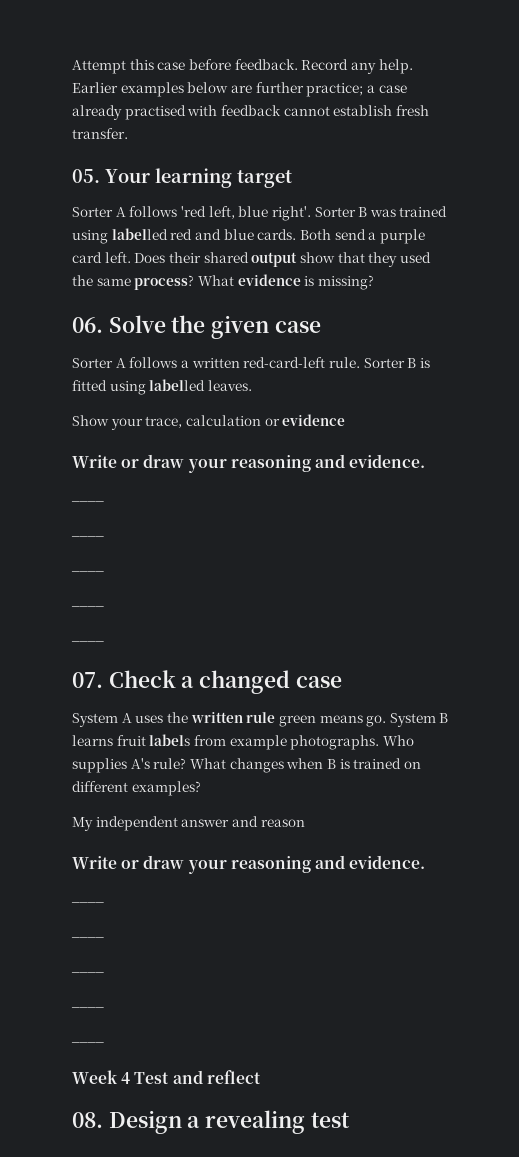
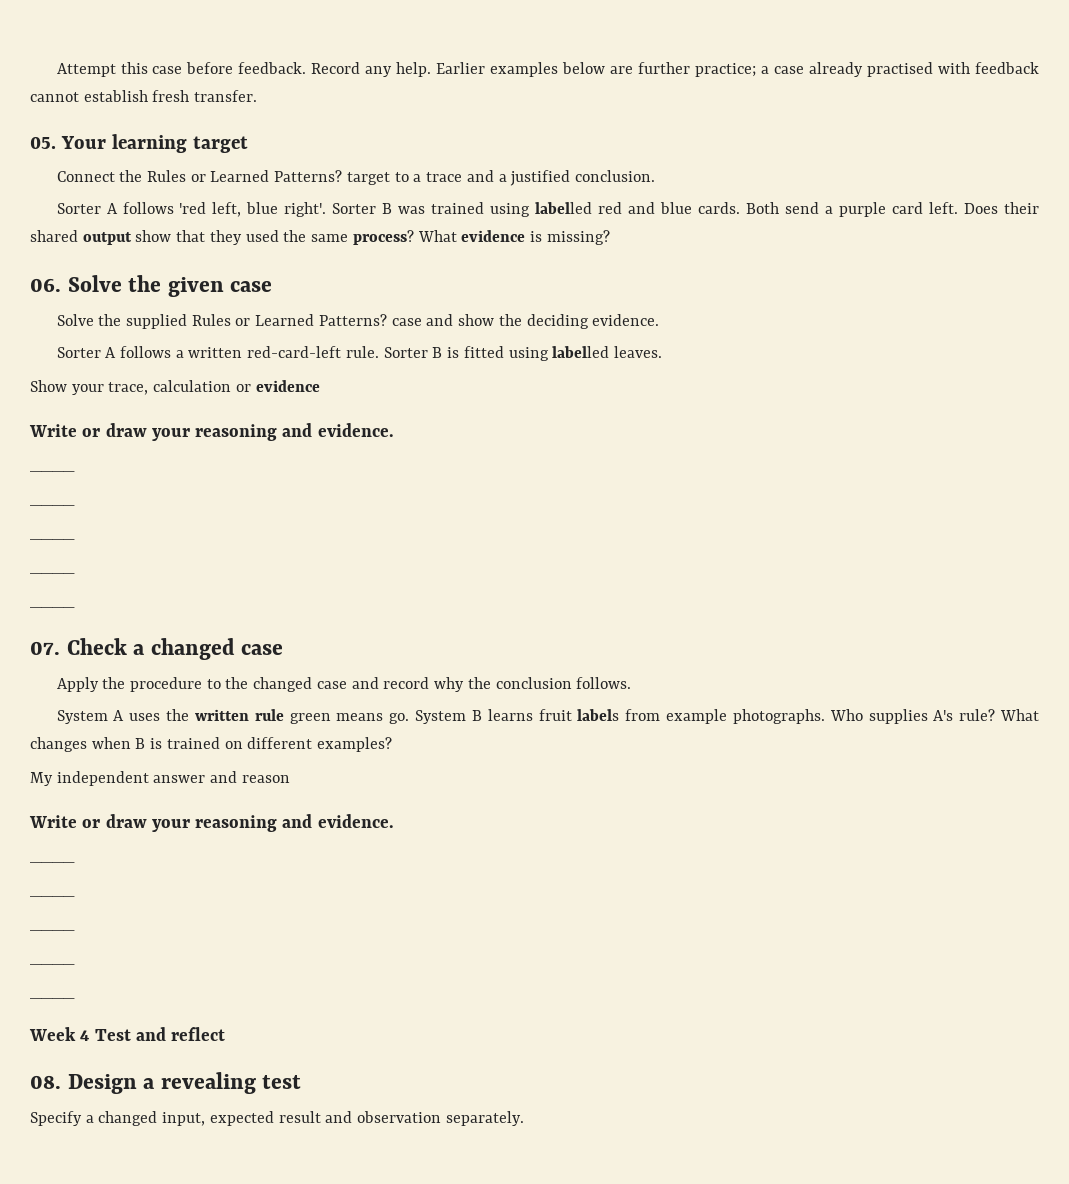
(292, 179) none -> [56,170,655,186] // Connect the Rules or Learned Patterns? target to a trace and a justified conclusion.
(321, 327) none -> [56,314,660,329] // Solve the supplied Rules or Learned Patterns? case and show the deciding evidence.
(342, 682) none -> [56,677,632,692] // Apply the procedure to the changed case and record why the conclusion follows.
(350, 1120) none -> [30,1111,524,1126] // Specify a changed input, expected result and observation separately.

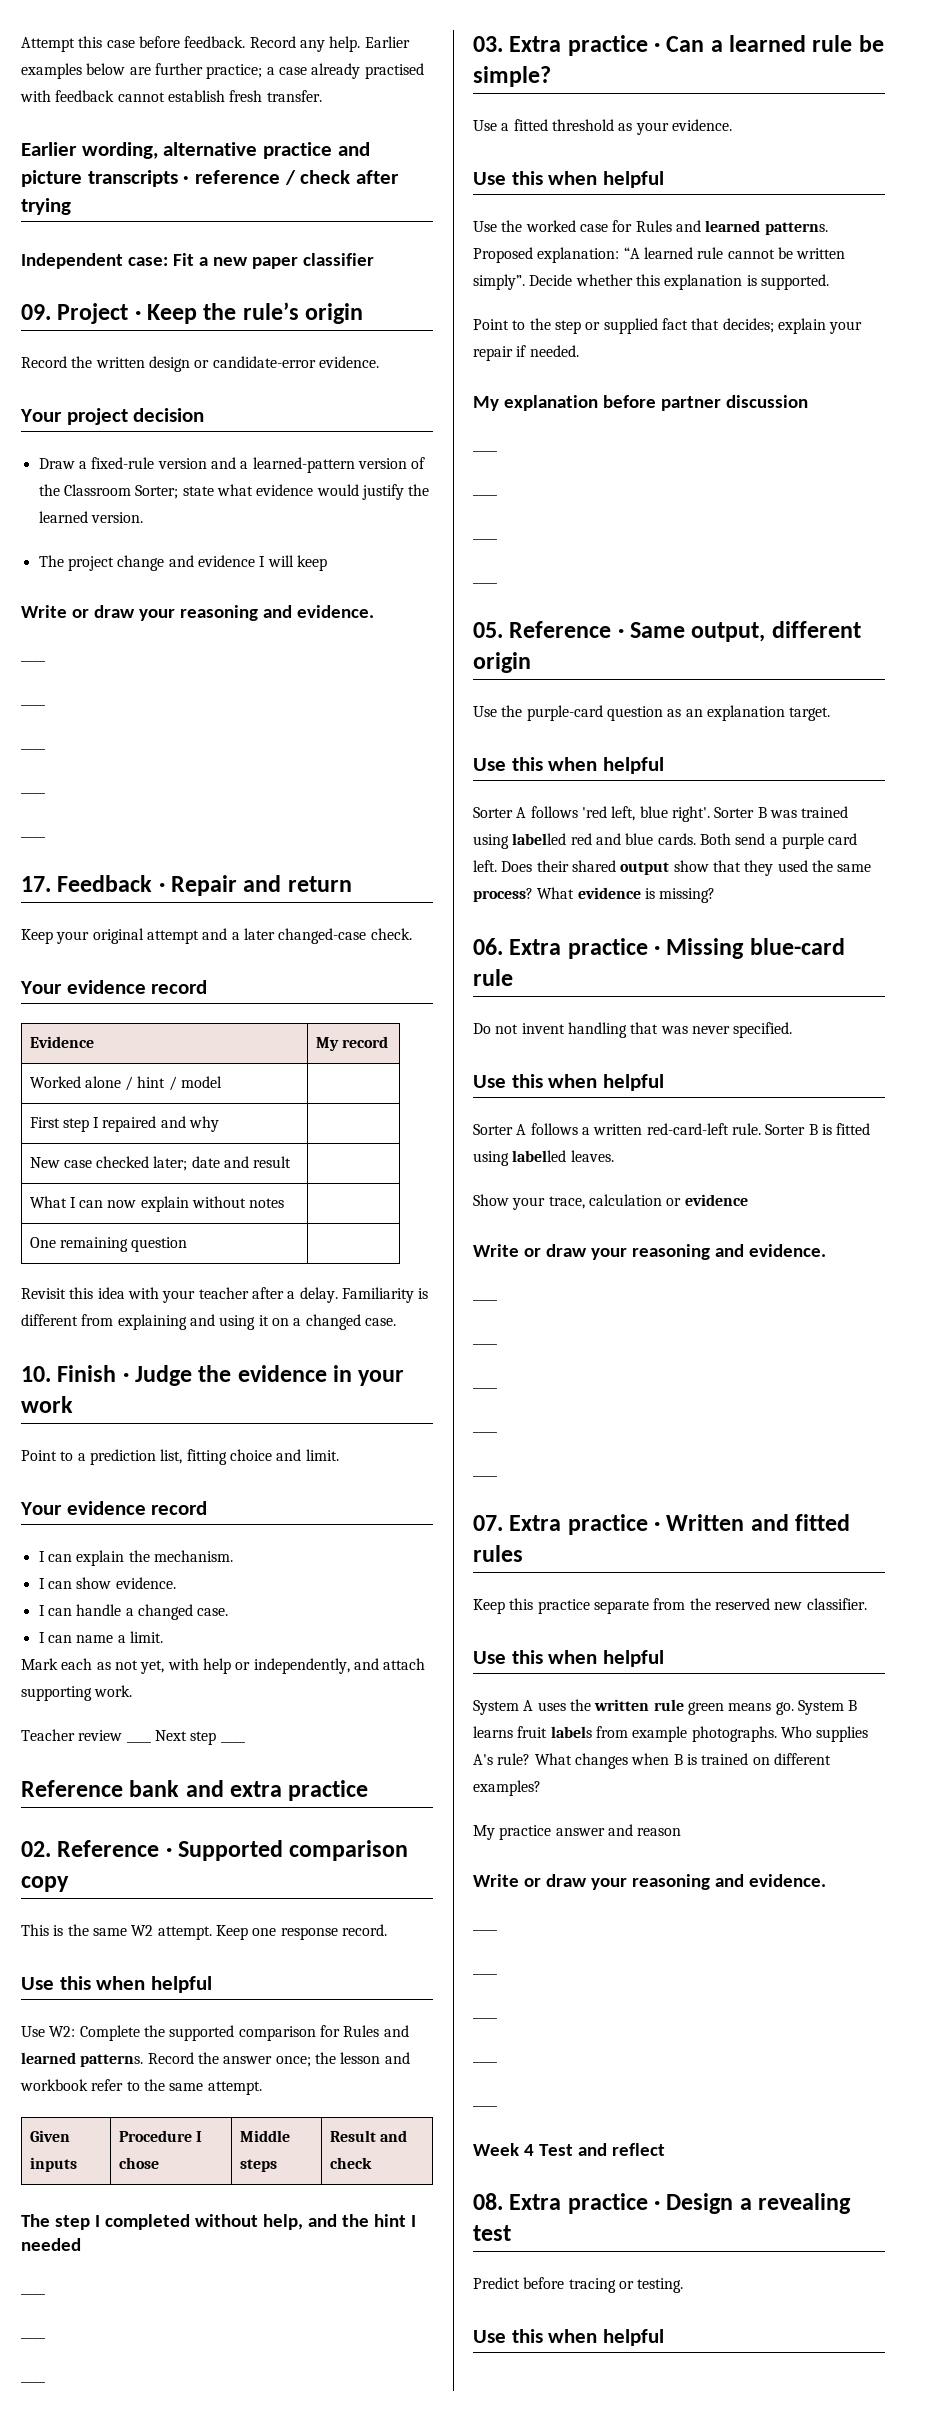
[30,134,248,153] [56,170,655,186] 05. Your learning target // Connect the Rules or Learned Patterns? target to a trace and a justified conclusion. -> [21,142,370,159] [21,170,400,187] [21,198,71,215] [21,253,374,269] [21,302,364,324] [21,356,379,372] [20,408,205,425] [38,457,426,473] [38,484,430,500] [38,511,143,523] [38,555,327,571] [21,605,374,621] [21,660,45,662] [21,704,45,706] [21,748,45,750] [21,792,45,794] [21,836,45,838] [21,875,352,896] [21,928,412,944] [20,980,208,994] [29,1036,94,1048] [315,1036,388,1051] [29,1076,223,1091] [29,1116,220,1132] [29,1156,292,1171] [29,1196,285,1212] [29,1237,188,1252] [21,1287,429,1303] [21,1314,396,1330] [21,1365,405,1386] [21,1396,73,1413] [21,1449,339,1465] [20,1501,208,1515] [38,1550,233,1566] [38,1577,176,1589] [38,1604,229,1620] [38,1631,163,1643] [21,1658,426,1674] [21,1685,133,1701] [21,1729,123,1741] [126,1741,151,1743] [154,1730,245,1745] [21,1780,369,1801] [21,1840,409,1861] [21,1876,69,1892] [21,1924,387,1940] [21,1976,213,1993] [21,2025,409,2041] [21,2052,410,2067] [20,2079,262,2095] [29,2130,70,2142] [29,2157,77,2172] [118,2130,202,2142] [118,2157,159,2169] [239,2130,290,2142] [239,2159,277,2172] [329,2130,407,2142] [329,2157,372,2169] [21,2214,416,2230] [21,2238,81,2251] [21,2293,45,2295] [21,2337,45,2339] [21,2381,45,2383] [473,35,884,56] [473,66,551,87] [473,119,732,135] [473,171,665,188] [473,220,828,235] [473,247,846,263] [473,274,829,290] [473,318,863,334] [473,345,579,361] [473,395,808,411] [473,450,497,452] [473,494,497,496] [473,538,497,540] [473,582,497,584] [473,621,861,642] [473,652,531,673] [473,705,831,721] [473,757,665,774] Earlier wording, alternative practice and picture transcripts · reference / check after trying // Independent case: Fit a new paper classifier // 09. Project · Keep the rule’s origin // Record the written design or candidate-error evidence. // Your project decision // Draw a fixed-rule version and a learned-pattern version of the Classroom Sorter; state what evidence would justify the learned version. // The project change and evidence I will keep // Write or draw your reasoning and evidence. // ____ // ____ // ____ // ____ // ____ // 17. Feedback · Repair and return // Keep your original attempt and a later changed-case check. // Your evidence record // Evidence | My record // Worked alone / hint / model | // First step I repaired and why | // New case checked later; date and result | // What I can now explain without notes | // One remaining question | // Revisit this idea with your teacher after a delay. Familiarity is different from explaining and using it on a changed case. // 10. Finish · Judge the evidence in your work // Point to a prediction list, fitting choice and limit. // Your evidence record // I can explain the mechanism. // I can show evidence. // I can handle a changed case. // I can name a limit. // Mark each as not yet, with help or independently, and attach supporting work. // Teacher review ____ Next step ____ // Reference bank and extra practice // 02. Reference · Supported comparison copy // This is the same W2 attempt. Keep one response record. // Use this when helpful // Use W2: Complete the supported comparison for Rules and learned patterns. Record the answer once; the lesson and workbook refer to the same attempt. // Given inputs | Procedure I chose | Middle steps | Result and check // The step I completed without help, and the hint I needed // ____ // ____ // ____ // 03. Extra practice · Can a learned rule be simple? // Use a fitted threshold as your evidence. // Use this when helpful // Use the worked case for Rules and learned patterns. Proposed explanation: “A learned rule cannot be written simply”. Decide whether this explanation is supported. // Point to the step or supplied fact that decides; explain your repair if needed. // My explanation before partner discussion // ____ // ____ // ____ // ____ // 05. Reference · Same output, different origin // Use the purple-card question as an explanation target. // Use this when helpful
[67,275,273,297] [56,314,660,329] Solve the given case // Solve the supplied Rules or Learned Patterns? case and show the deciding evidence. -> [509,938,845,959] [473,969,513,986] [473,1022,793,1038] [473,1074,665,1091] Extra practice · Missing blue-card rule // Do not invent handling that was never specified. // Use this when helpful
[66,638,284,660] [56,677,632,692] Check a changed case // Apply the procedure to the changed case and record why the conclusion follows. -> [509,1514,851,1535] [473,1545,523,1562] [473,1598,867,1614] [473,1650,665,1667] Extra practice · Written and fitted rules // Keep this practice separate from the reserved new classifier. // Use this when helpful
[56,771,149,786] independent -> [499,1825,552,1840] practice
(61, 1082) none -> [509,2193,661,2214] Extra practice ·
[30,1111,524,1126] Specify a changed input, expected result and observation separately. -> [473,2277,684,2293] [473,2329,665,2346] Predict before tracing or testing. // Use this when helpful

